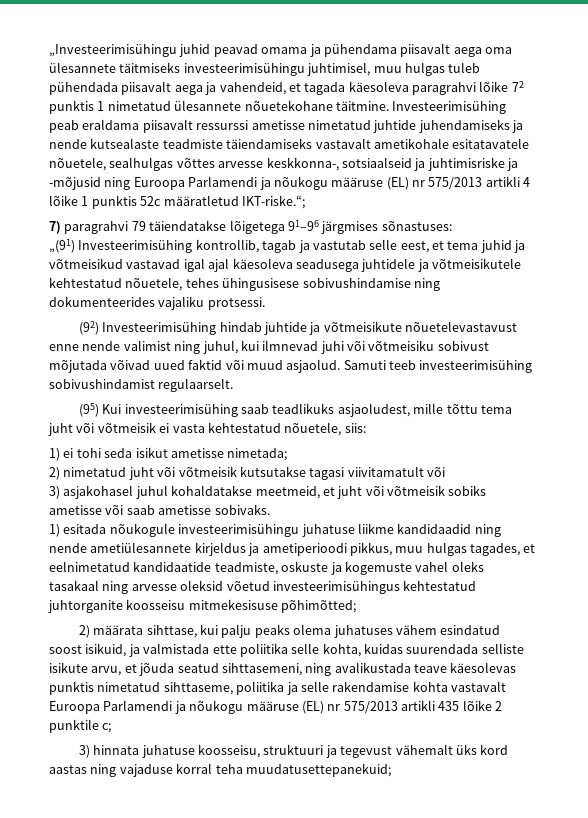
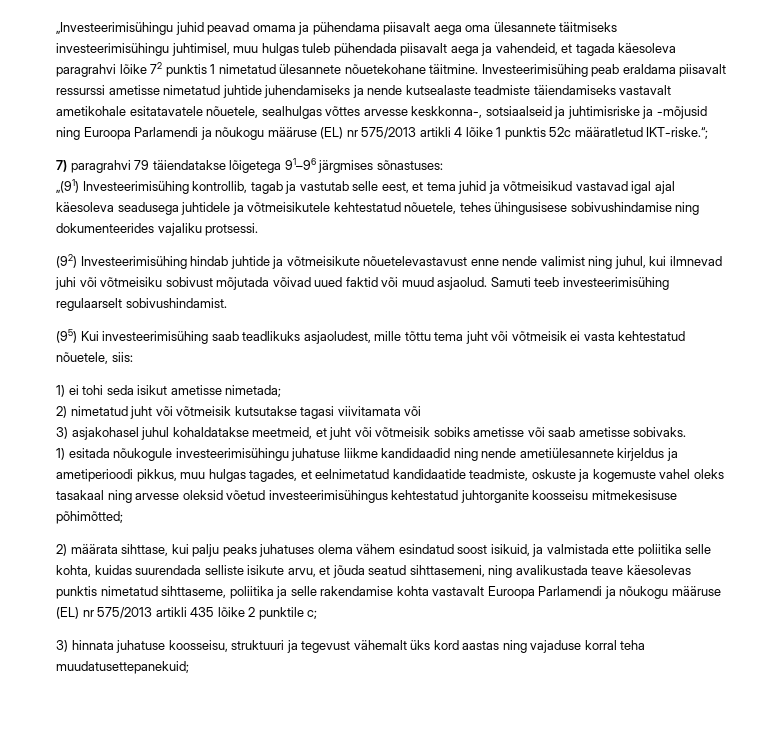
[49,378,234,392] sobivushindamist regulaarselt. -> [56,298,227,311] regulaarselt sobivushindamist.
[347,466,424,477] viivitamatult -> [337,406,401,416] viivitamata
[293,624,393,638] olema juhatuses -> [259,544,353,557] juhatuses olema

